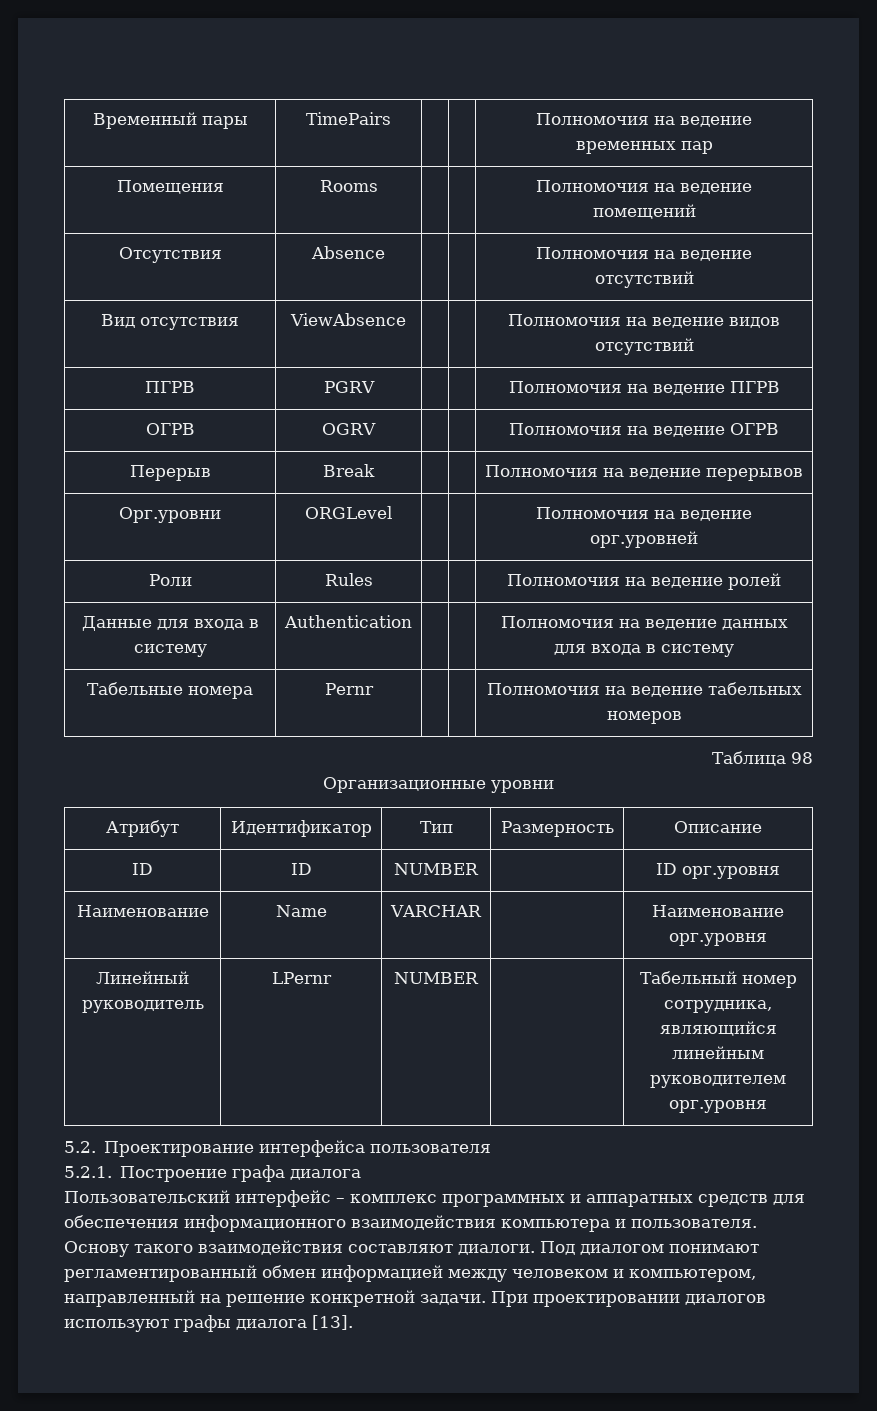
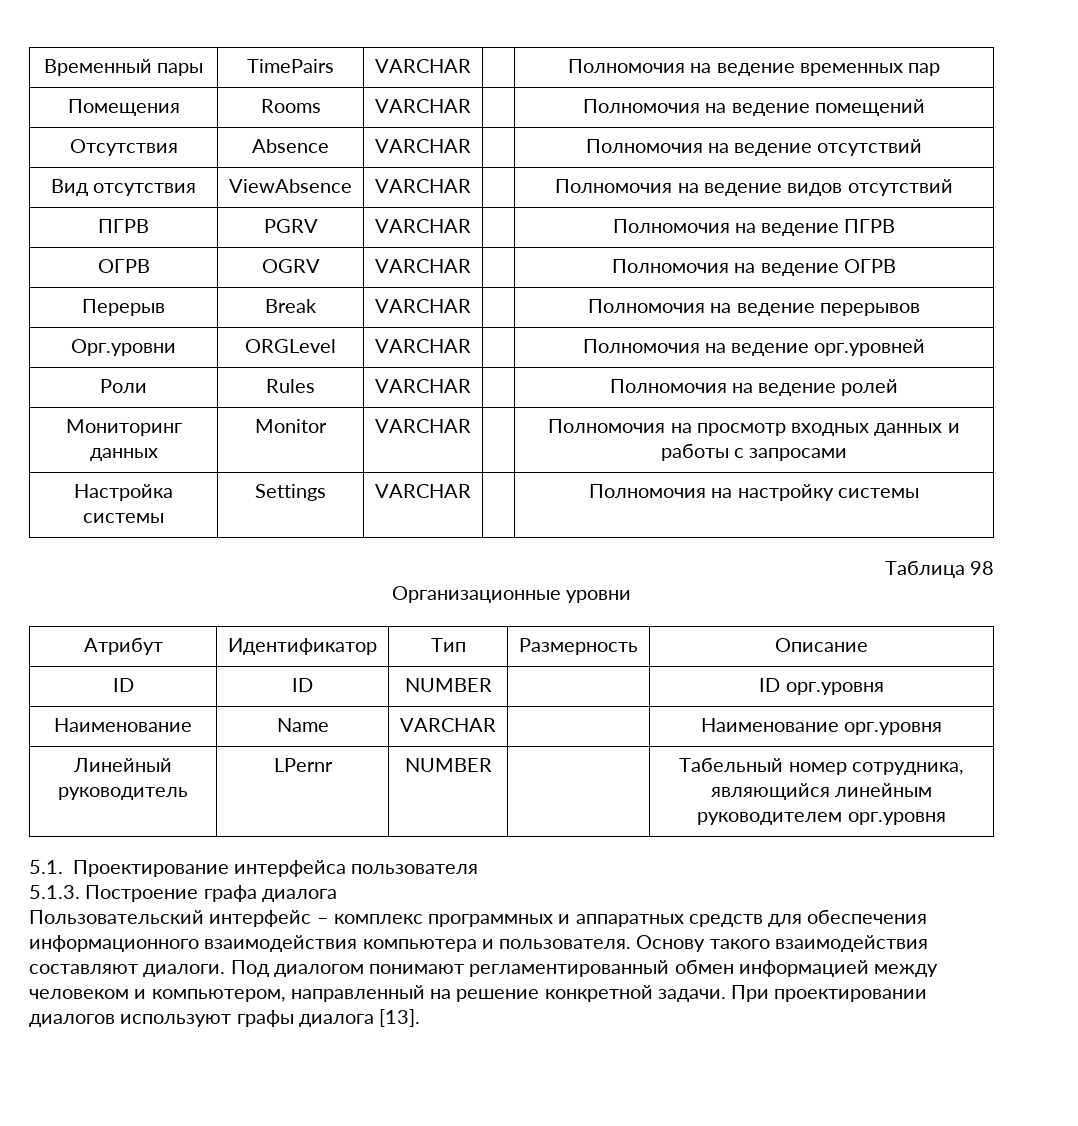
(391, 118) none -> [375,59,471,73] VARCHAR
(378, 186) none -> [375,99,471,113] VARCHAR
(385, 252) none -> [375,139,471,153] VARCHAR
(406, 319) none -> [375,179,471,193] VARCHAR
(375, 387) none -> [375,219,471,233] VARCHAR
(376, 429) none -> [375,259,471,273] VARCHAR
(375, 470) none -> [375,299,471,313] VARCHAR
(392, 512) none -> [375,339,471,353] VARCHAR
(373, 579) none -> [375,379,471,393] VARCHAR
[81,616,259,631] [133,644,207,657] [284,615,412,628] [500,616,788,630] [554,644,734,657] [87,682,253,699] [324,683,374,695] [486,682,802,697] [606,711,682,724] Данные для входа в систему | Authentication | | | Полномочия на ведение данных для входа в систему // Табельные номера | Pernr | | | Полномочия на ведение табельных номеров -> [65,419,182,436] [89,448,158,461] [255,419,327,433] [375,419,471,433] [548,419,960,436] [660,443,848,461] [74,484,173,501] [83,513,164,523] [255,484,326,501] [375,484,471,498] [589,484,919,501] Мониторинг данных | Monitor | VARCHAR | | Полномочия на просмотр входных данных и работы с запросами // Настройка системы | Settings | VARCHAR | | Полномочия на настройку системы
[64,1141,96,1153] 5.2. -> [29,860,63,874] 5.1.
[64,1166,112,1178] 5.2.1. -> [29,885,80,899] 5.1.3.

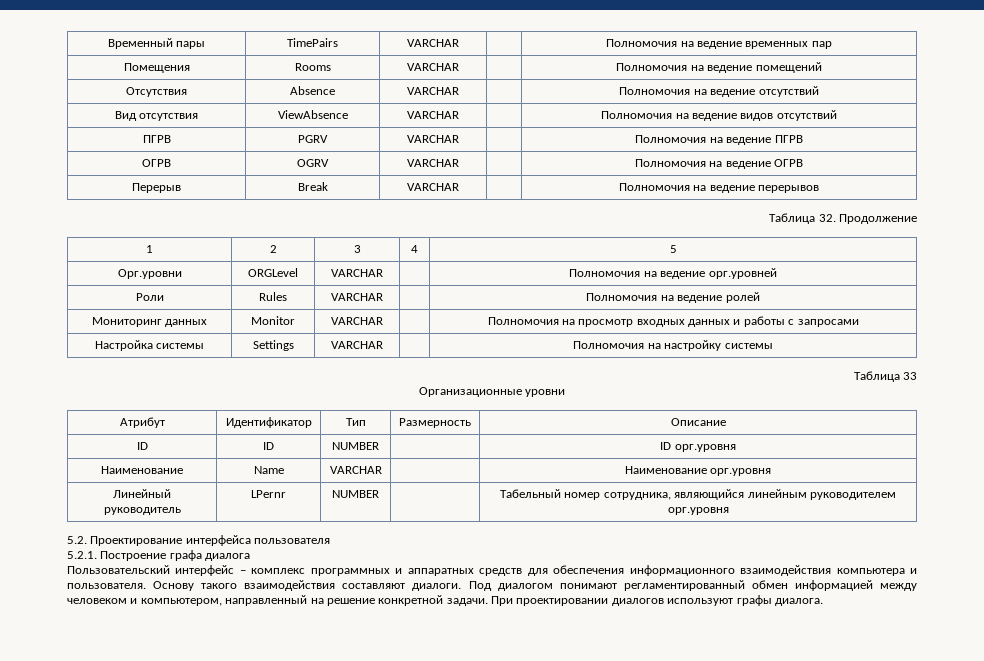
(920, 309) none -> [769,213,917,224] [146,245,153,253] [269,245,277,253] [353,245,361,253] [411,245,418,253] [669,245,677,253] // Таблица 32. Продолжение // 1 | 2 | 3 | 4 | 5
[970,561,994,575] 98 -> [903,372,917,380] 33
[29,860,63,874] 5.1. -> [67,536,87,544] 5.2.
[29,885,80,899] 5.1.3. -> [67,551,97,559] 5.2.1.
[298,1009,421,1027] диалога [13]. -> [774,598,823,606] диалога.

